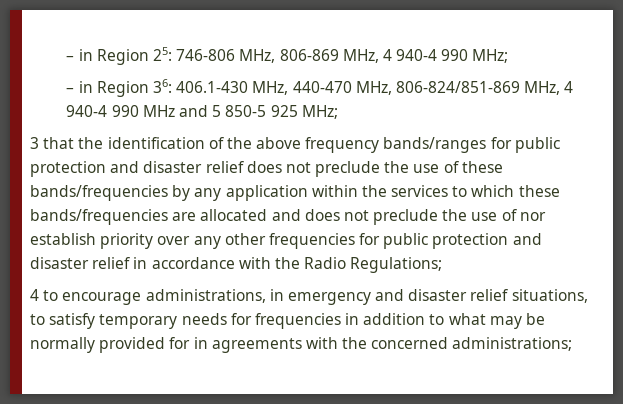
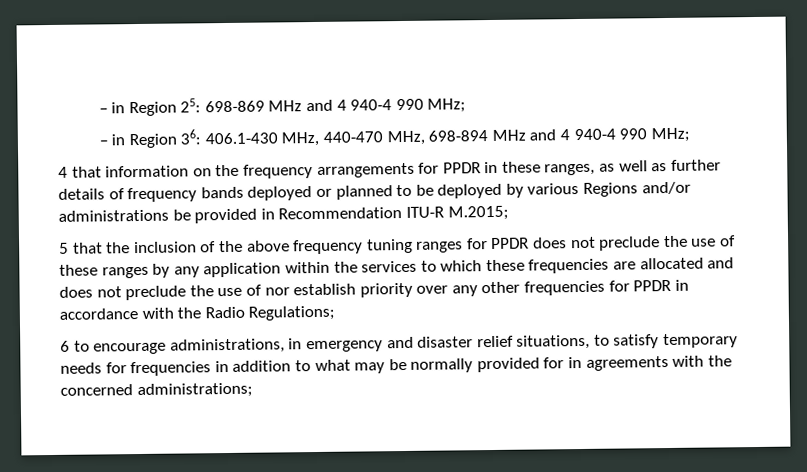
[176,49,379,63] 746-806 MHz, 806-869 MHz, -> [204,99,334,113] 698-869 MHz and
[395,81,574,95] [66,105,338,119] [30,137,39,149] 806-824/851-869 MHz, 4 940-4 990 MHz and 5 850-5 925 MHz; // 3 -> [428,127,690,143] [58,159,721,179] [58,181,691,203] [58,205,509,224] [59,242,69,254] 698-894 MHz and 4 940-4 990 MHz; // 4 that information on the frequency arrangements for PPDR in these ranges, as well as further details of frequency bands deployed or planned to be deployed by various Regions and/or administrations be provided in Recommendation ITU-R M.2015; // 5
[107,137,205,149] identification -> [133,241,197,254] inclusion
[383,137,560,153] [30,161,244,177] bands/ranges for public protection and disaster relief -> [366,237,530,254] tuning ranges for PPDR
[30,185,168,201] bands/frequencies -> [101,266,149,279] ranges
[30,209,168,225] bands/frequencies -> [528,258,610,274] frequencies
[383,233,542,249] [30,257,131,269] public protection and disaster relief -> [633,279,672,292] PPDR
[30,289,39,301] 4 -> [60,340,70,352] 6

